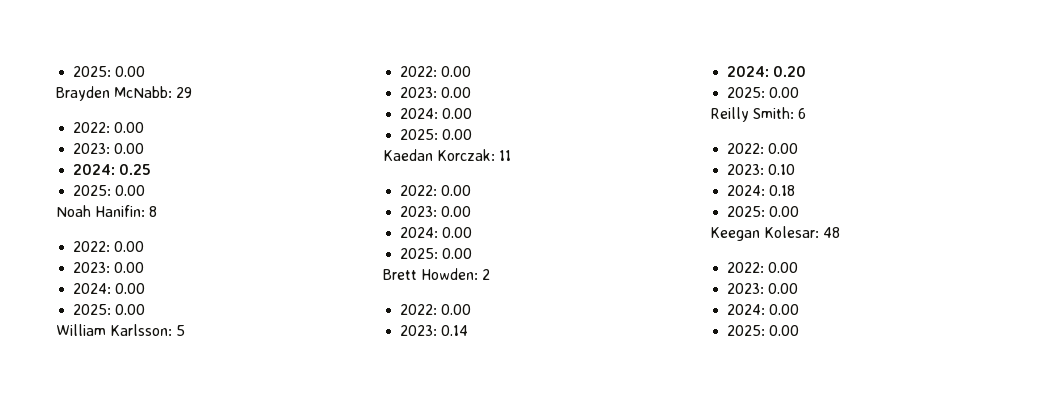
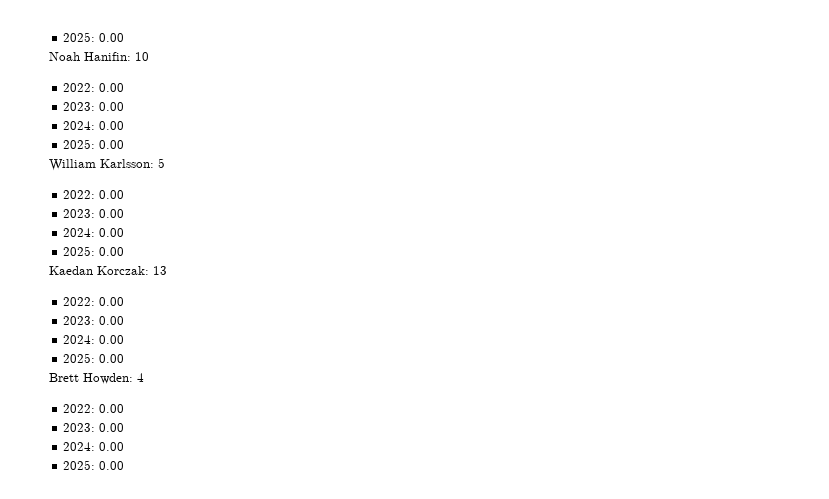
[73,66,146,77] [56,86,193,101] [73,122,145,133] [73,143,145,154] [73,164,152,175] [73,185,146,196] 2025: 0.00 // Brayden McNabb: 29 // 2022: 0.00 // 2023: 0.00 // 2024: 0.25 // 2025: 0.00 -> [63,32,125,42] 2025: 0.00
[149,206,158,217] 8 -> [135,52,149,61] 10
[499,150,512,161] 11 -> [153,266,167,275] 13
[482,269,491,280] [400,304,472,315] [400,325,469,336] [727,66,807,77] [727,87,800,98] [710,107,807,122] [727,143,799,154] [727,164,796,175] [727,185,796,196] [727,206,800,217] [710,226,841,241] 2 // 2022: 0.00 // 2023: 0.14 // 2024: 0.20 // 2025: 0.00 // Reilly Smith: 6 // 2022: 0.00 // 2023: 0.10 // 2024: 0.18 // 2025: 0.00 // Keegan Kolesar: 48 -> [137,373,144,382] 4

